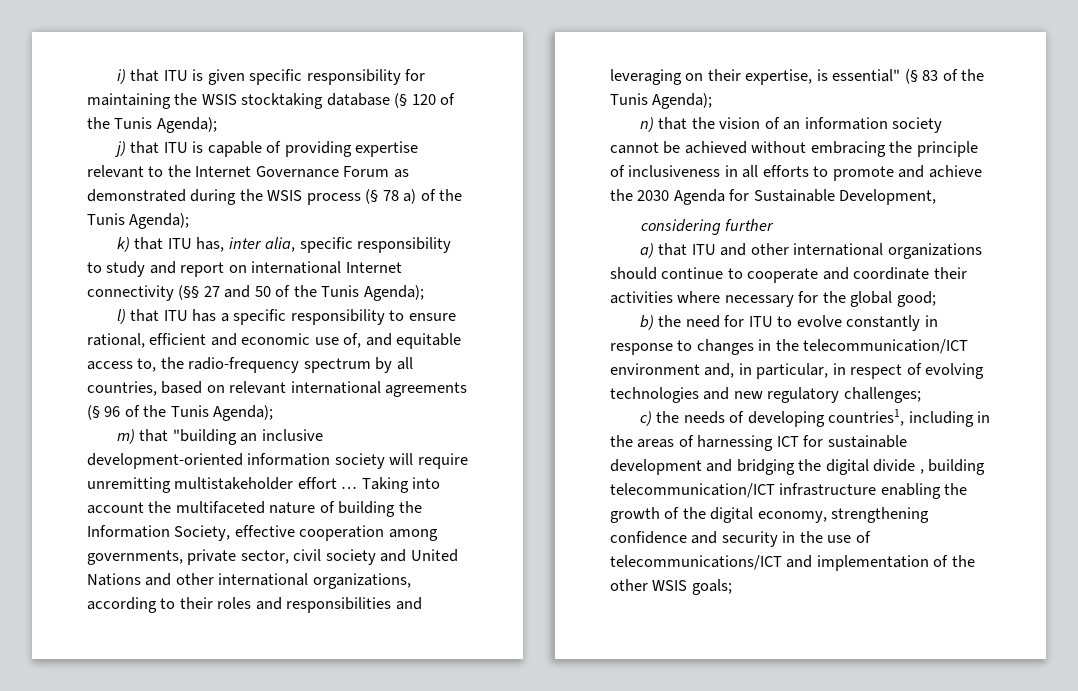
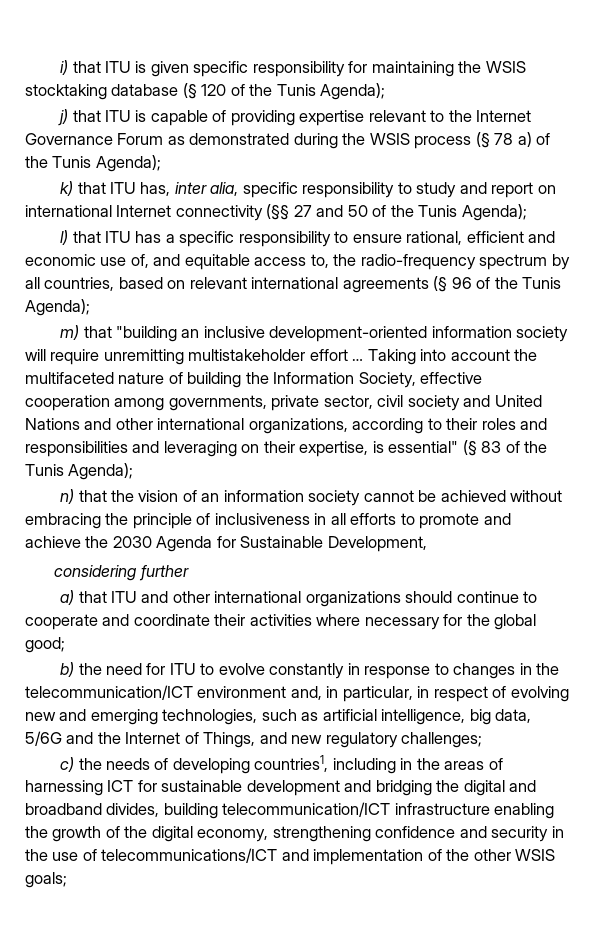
[610,387,699,403] technologies -> [25,709,532,725] [25,731,256,748] new and emerging technologies, such as artificial intelligence, big data, 5/6G and the Internet of Things,
[873,459,924,474] divide , -> [509,780,537,792] [25,803,160,817] and broadband divides,

